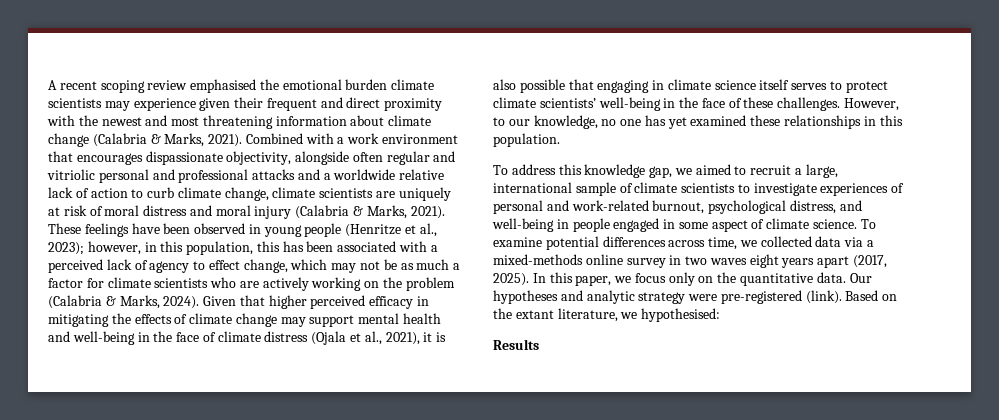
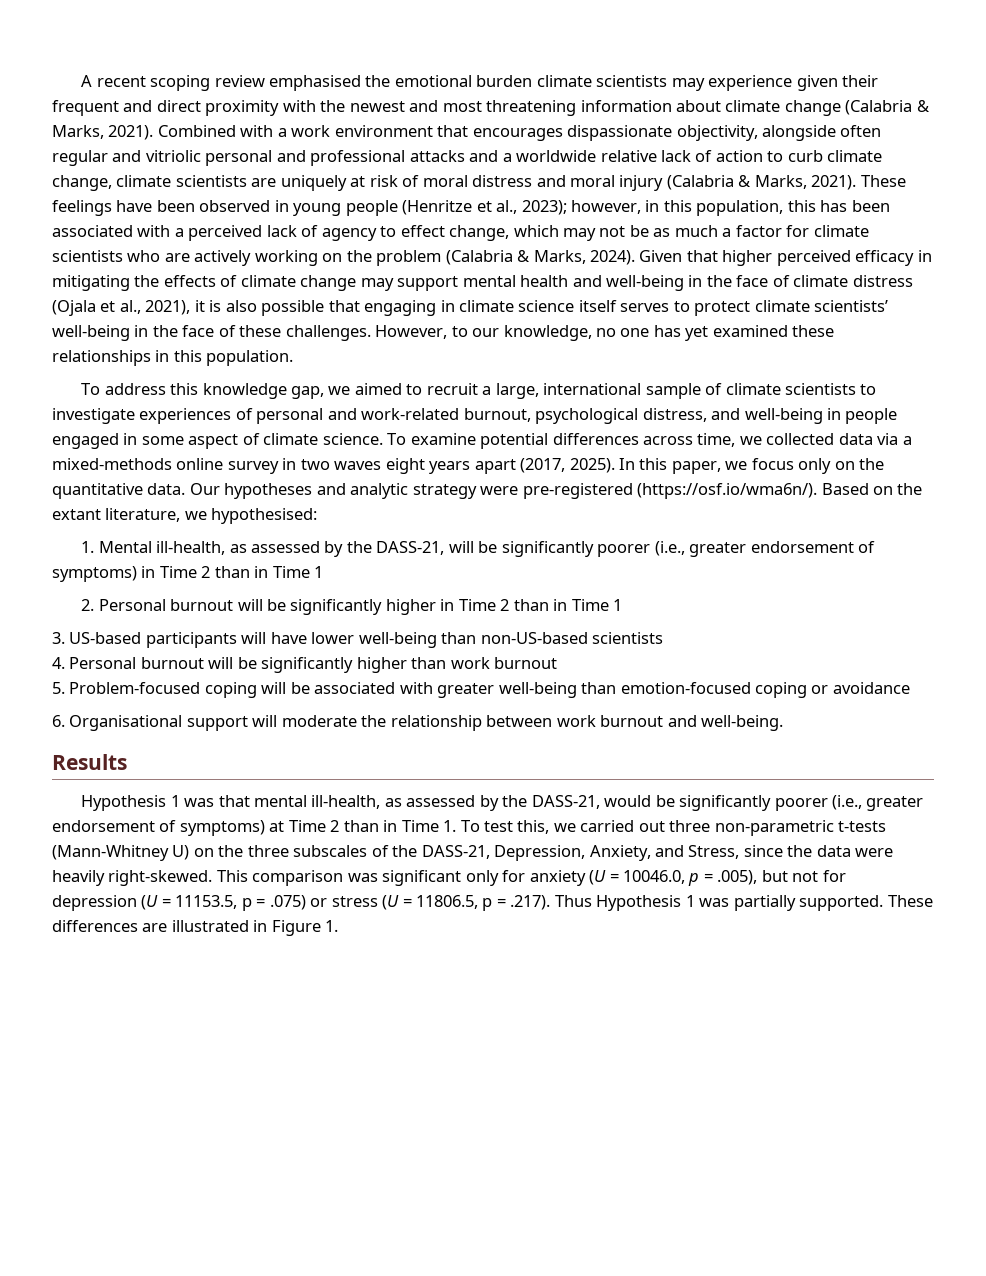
[805,290,842,304] (link). -> [637,483,818,499] (https://osf.io/wma6n/).
[493,339,539,350] Results -> [81,541,876,557] [52,566,324,582] [81,599,623,615] [52,632,664,648] [52,657,558,673] [52,682,910,698] [52,715,784,731] [52,754,127,770] [81,795,924,811] [52,820,887,836] [52,845,894,861] [52,870,846,886] [52,895,933,911] [52,920,339,936] 1. Mental ill-health, as assessed by the DASS-21, will be significantly poorer (i.e., greater endorsement of symptoms) in Time 2 than in Time 1 // 2. Personal burnout will be significantly higher in Time 2 than in Time 1 // 3. US-based participants will have lower well-being than non-US-based scientists // 4. Personal burnout will be significantly higher than work burnout // 5. Problem-focused coping will be associated with greater well-being than emotion-focused coping or avoidance // 6. Organisational support will moderate the relationship between work burnout and well-being. // Results // Hypothesis 1 was that mental ill-health, as assessed by the DASS-21, would be significantly poorer (i.e., greater endorsement of symptoms) at Time 2 than in Time 1. To test this, we carried out three non-parametric t-tests (Mann-Whitney U) on the three subscales of the DASS-21, Depression, Anxiety, and Stress, since the data were heavily right-skewed. This comparison was significant only for anxiety (U = 10046.0, p = .005), but not for depression (U = 11153.5, p = .075) or stress (U = 11806.5, p = .217). Thus Hypothesis 1 was partially supported. These differences are illustrated in Figure 1.

